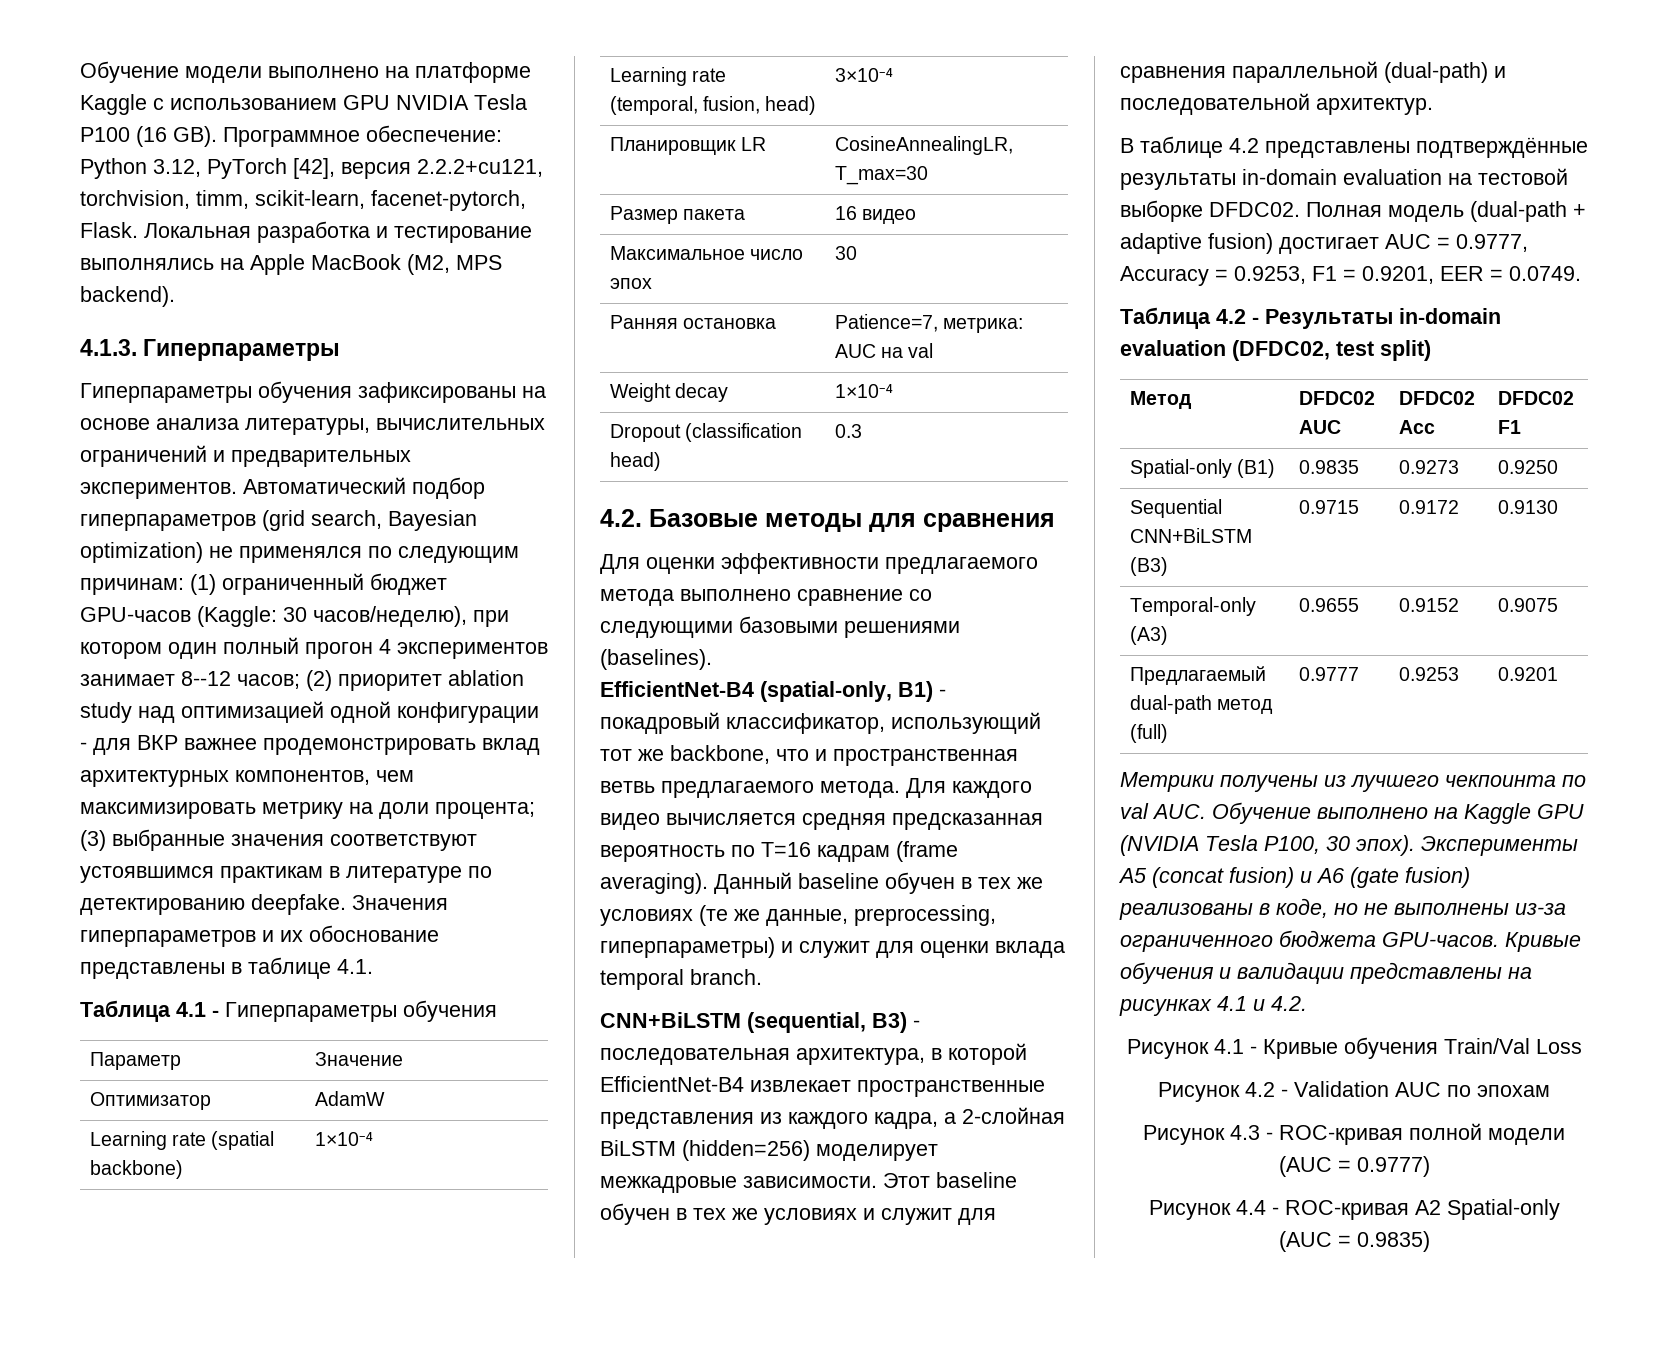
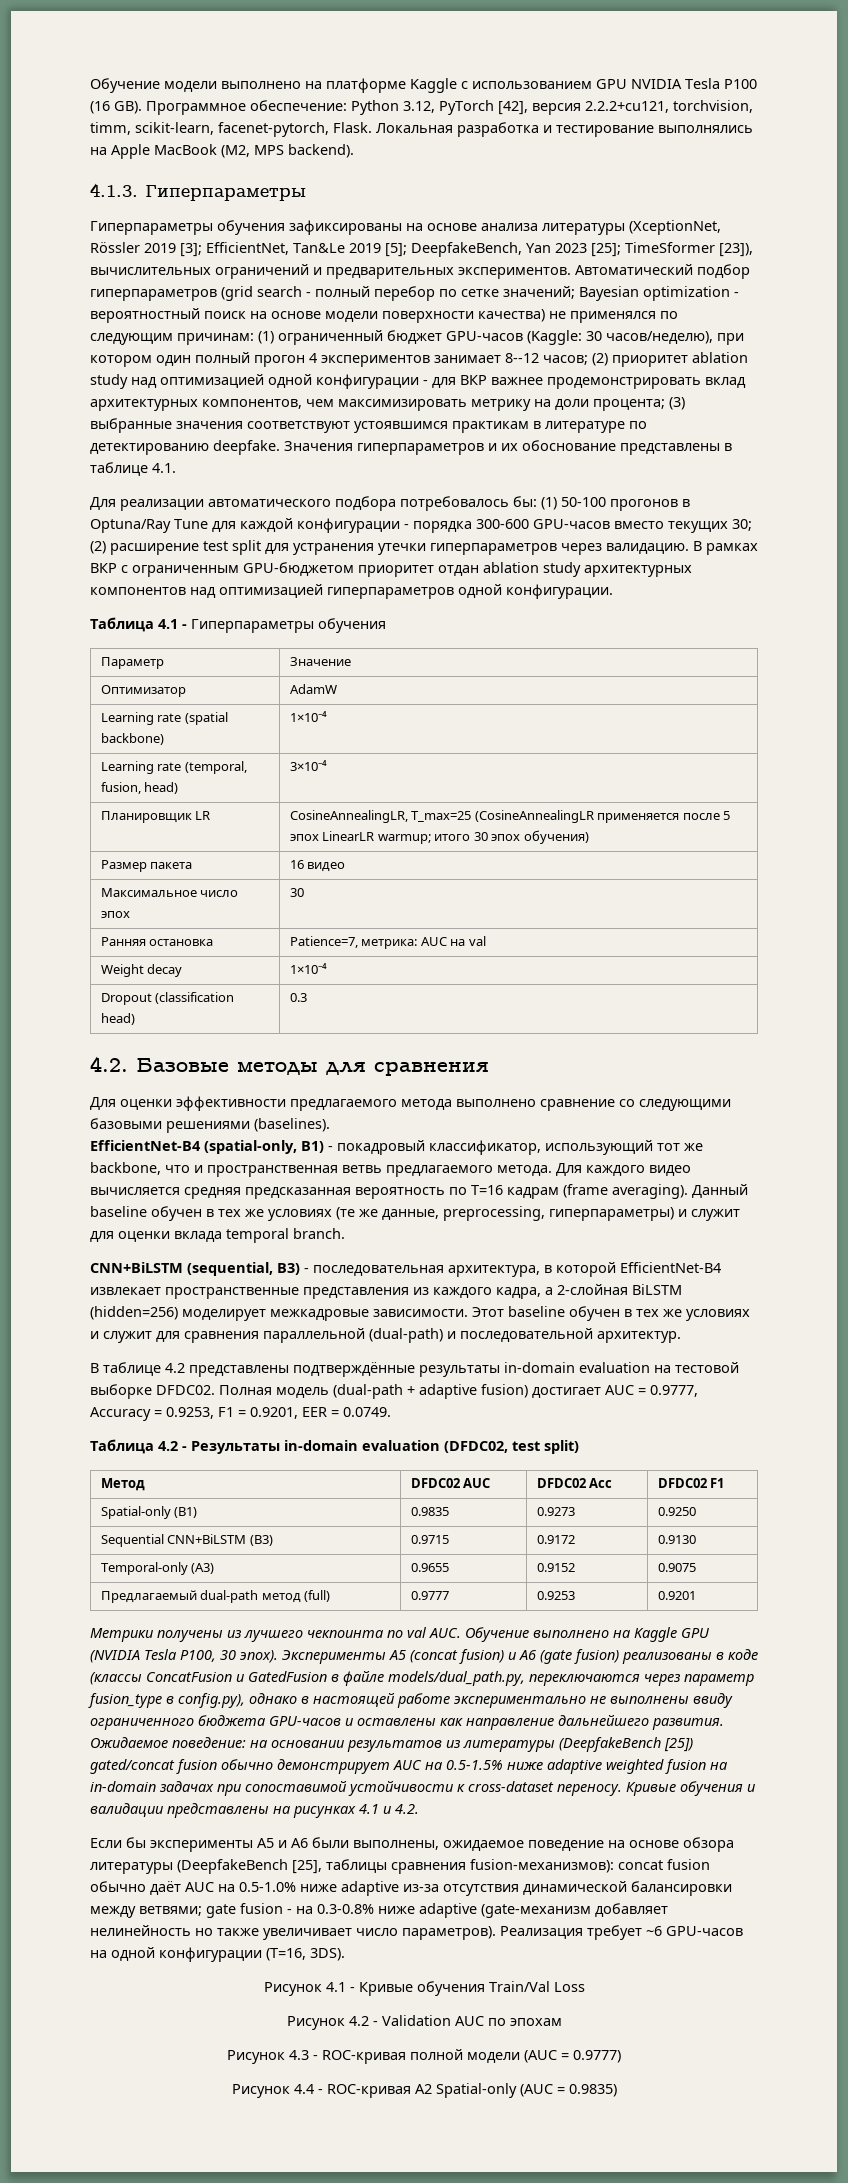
[245,418,370,435] литературы, -> [542,220,721,235] [90,242,753,257] литературы (XceptionNet, Rössler 2019 [3]; EfficientNet, Tan&Le 2019 [5]; DeepfakeBench, Yan 2023 [25]; TimeSformer [23]),
[311,510,477,531] [80,542,203,563] search, Bayesian optimization) -> [257,286,739,301] [90,308,545,323] search - полный перебор по сетке значений; Bayesian optimization - вероятностный поиск на основе модели поверхности качества)
(373, 966) none -> [90,496,690,511] [90,518,752,533] [90,540,758,555] [90,562,692,577] [90,584,613,599] // Для реализации автоматического подбора потребовалось бы: (1) 50-100 прогонов в Optuna/Ray Tune для каждой конфигурации - порядка 300-600 GPU-часов вместо текущих 30; (2) расширение test split для устранения утечки гиперпараметров через валидацию. В рамках ВКР с ограниченным GPU-бюджетом приоритет отдан ablation study архитектурных компонентов над оптимизацией гиперпараметров одной конфигурации.
[834,166,928,185] T_max=30 -> [411,810,731,823] [289,830,589,844] T_max=25 (CosineAnnealingLR применяется после 5 эпох LinearLR warmup; итого 30 эпох обучения)
[1276,898,1358,918] коде, но -> [728,1649,758,1660] [90,1671,754,1686] [88,1693,586,1708] коде (классы ConcatFusion и GatedFusion в файле models/dual_path.py, переключаются через параметр fusion_type в config.py), однако в настоящей работе экспериментально
[1515,903,1566,915] из-за -> [693,1693,733,1708] ввиду
[1382,932,1499,947] GPU-часов. -> [269,1715,724,1730] [90,1737,693,1752] [90,1759,727,1774] [90,1781,622,1796] GPU-часов и оставлены как направление дальнейшего развития. Ожидаемое поведение: на основании результатов из литературы (DeepfakeBench [25]) gated/concat fusion обычно демонстрирует AUC на 0.5-1.5% ниже adaptive weighted fusion на in-domain задачах при сопоставимой устойчивости к cross-dataset переносу.
(1307, 1003) none -> [90,1837,734,1852] [90,1859,710,1874] [90,1881,732,1896] [90,1903,668,1918] [90,1925,743,1940] [90,1947,345,1962] // Если бы эксперименты A5 и A6 были выполнены, ожидаемое поведение на основе обзора литературы (DeepfakeBench [25], таблицы сравнения fusion-механизмов): concat fusion обычно даёт AUC на 0.5-1.0% ниже adaptive из-за отсутствия динамической балансировки между ветвями; gate fusion - на 0.3-0.8% ниже adaptive (gate-механизм добавляет нелинейность но также увеличивает число параметров). Реализация требует ~6 GPU-часов на одной конфигурации (T=16, 3DS).

